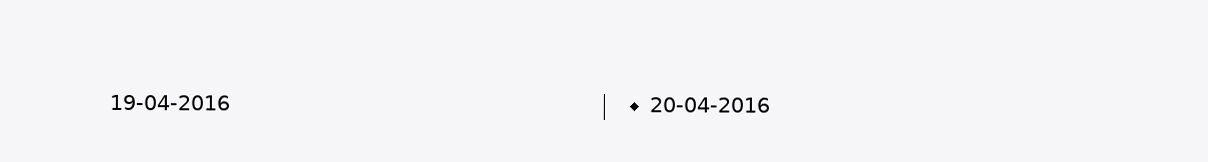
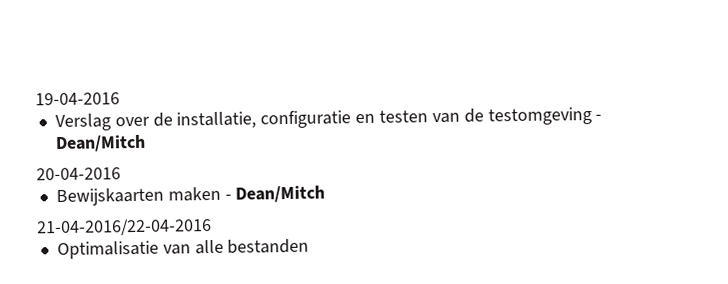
[648,97,770,113] 20-04-2016 -> [54,107,603,132] [54,134,146,153] [36,167,121,181] [55,185,326,207] [36,218,212,237] [56,238,310,260] Verslag over de installatie, configuratie en testen van de testomgeving - Dean/Mitch // 20-04-2016 // Bewijskaarten maken - Dean/Mitch // 21-04-2016/22-04-2016 // Optimalisatie van alle bestanden

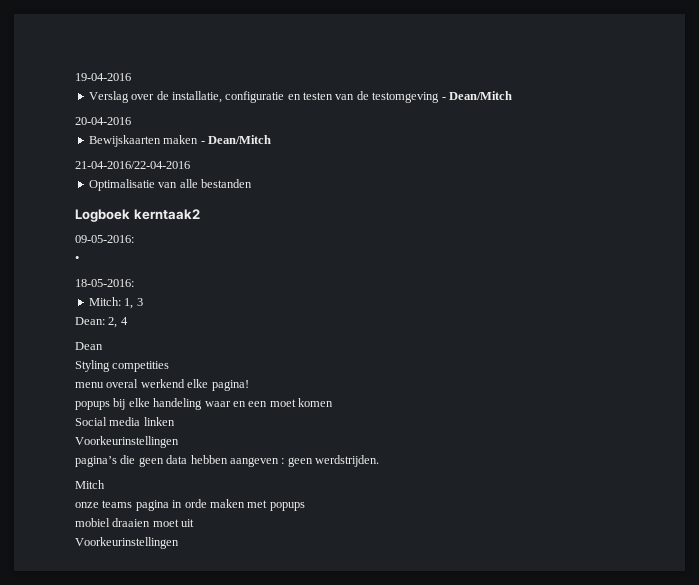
(310, 246) none -> [75,209,200,222] [75,235,134,243] [75,256,79,262] [75,279,134,287] [88,297,143,309] [75,317,128,328] [75,342,103,350] [75,360,170,372] [75,379,249,391] [75,398,333,410] [75,417,175,426] [75,436,179,448] [75,455,379,467] [75,480,105,489] [75,499,305,511] [75,518,195,527] [75,537,179,549] // Logboek kerntaak2 // 09-05-2016: // • // 18-05-2016: // Mitch: 1, 3 // Dean: 2, 4 // Dean // Styling competities // menu overal werkend elke pagina! // popups bij elke handeling waar en een moet komen // Social media linken // Voorkeurinstellingen // pagina’s die geen data hebben aangeven : geen werdstrijden. // Mitch // onze teams pagina in orde maken met popups // mobiel draaien moet uit // Voorkeurinstellingen

